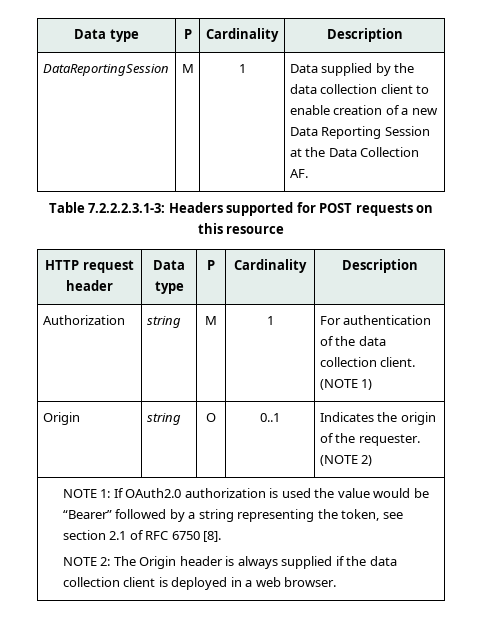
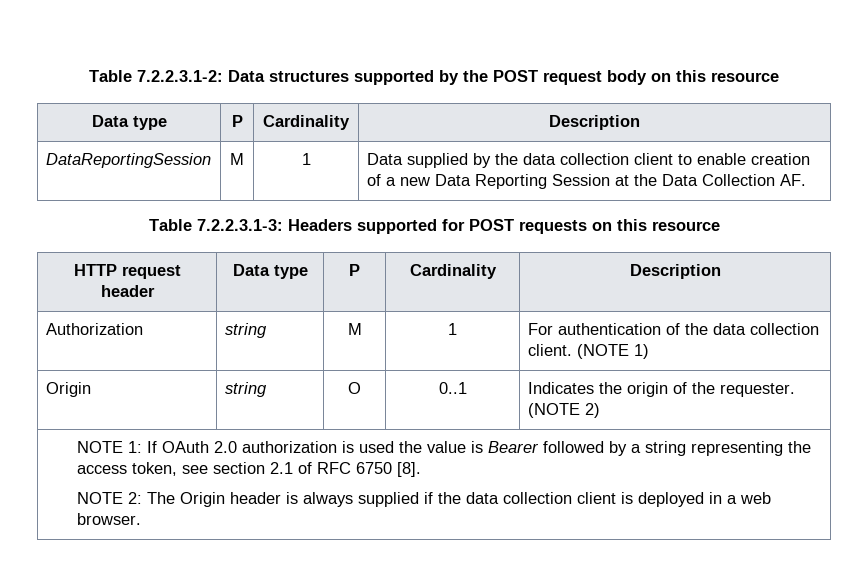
(74, 34) none -> [89,70,779,85] Table 7.2.2.3.1-2: Data structures supported by the POST request body on this resource //
[88,203,166,213] 7.2.2.2.3.1-3: -> [196,219,283,231] 7.2.2.3.1-3:
[125,488,182,498] OAuth2.0 -> [161,441,237,453] OAuth 2.0
[373,488,429,498] [62,510,112,519] would be “Bearer” -> [470,441,539,453] is Bearer
(338, 514) none -> [76,465,127,474] access

